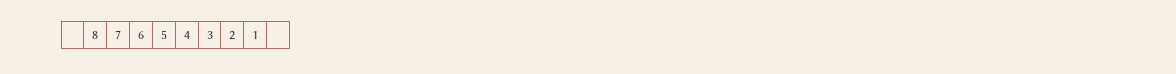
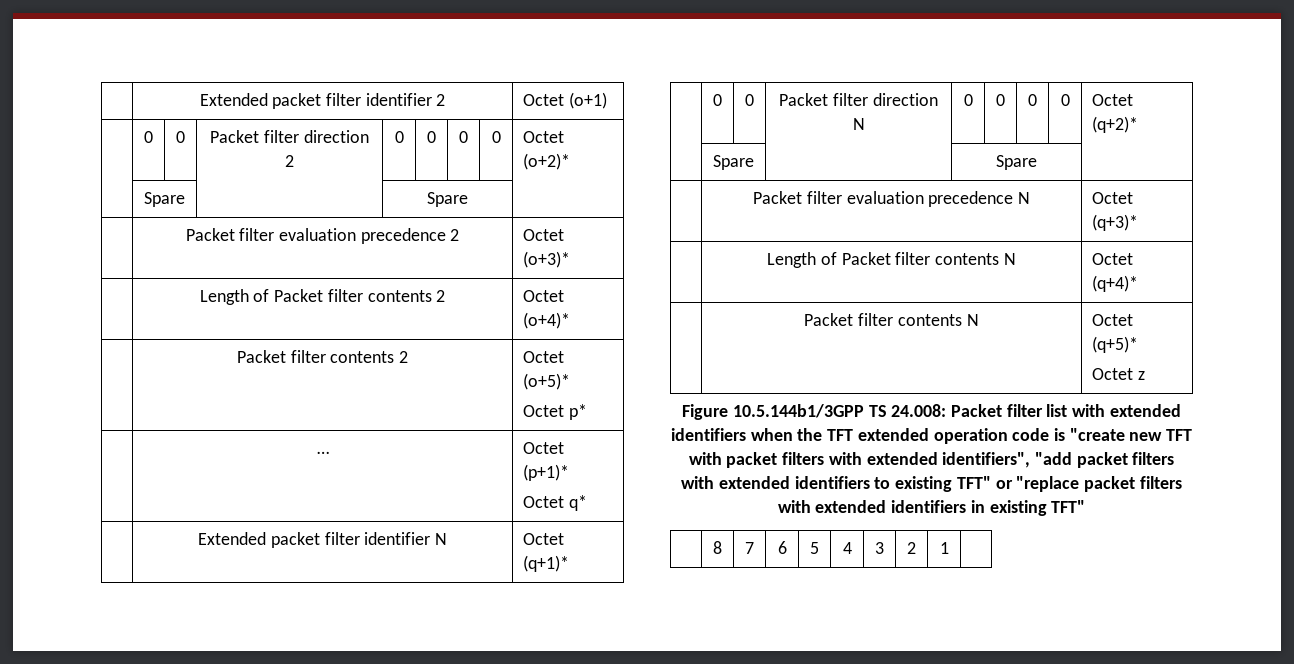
(92, 35) none -> [199,93,446,109] [523,92,607,109] [144,131,153,143] [176,131,185,143] [210,130,369,143] [285,155,294,167] [394,131,404,143] [427,131,436,143] [459,131,468,143] [491,131,501,143] [523,131,565,143] [523,153,571,170] [144,192,185,207] [427,192,469,207] [185,228,460,244] [523,229,565,241] [523,251,571,268] [199,289,446,305] [523,290,565,302] [523,312,571,329] [236,350,409,363] [523,351,565,363] [523,373,571,390] [523,404,587,420] [316,451,329,454] [523,442,565,454] [523,464,570,481] [523,495,587,511] [198,532,447,548] [523,533,565,545] [523,555,570,572] [713,94,722,106] [745,94,754,106] [779,93,938,106] [852,118,865,130] [963,94,973,106] [996,94,1005,106] [1028,94,1037,106] [1060,94,1070,106] [1092,94,1134,106] [1092,116,1139,133] [713,155,754,170] [996,155,1037,170] [753,191,1030,207] [1092,192,1134,204] [1092,214,1139,231] [767,252,1016,268] [1092,253,1134,265] [1092,275,1139,292] [804,313,979,326] [1092,314,1134,326] [1092,336,1139,353] [1092,368,1145,380] [682,404,1181,420] [670,428,1193,444] [688,452,1175,468] [681,476,1182,492] [777,500,1086,516] | Extended packet filter identifier 2 | Octet (o+1) // | 0 | 0 | Packet filter direction 2 | 0 | 0 | 0 | 0 | Octet (o+2)* // | Spare | | Spare | // | Packet filter evaluation precedence 2 | Octet (o+3)* // | Length of Packet filter contents 2 | Octet (o+4)* // | Packet filter contents 2 | Octet (o+5)* // Octet p* // | … | Octet (p+1)* // Octet q* // | Extended packet filter identifier N | Octet (q+1)* // | 0 | 0 | Packet filter direction N | 0 | 0 | 0 | 0 | Octet (q+2)* // | Spare | | Spare | // | Packet filter evaluation precedence N | Octet (q+3)* // | Length of Packet filter contents N | Octet (q+4)* // | Packet filter contents N | Octet (q+5)* // Octet z // Figure 10.5.144b1/3GPP TS 24.008: Packet filter list with extended identifiers when the TFT extended operation code is "create new TFT with packet filters with extended identifiers", "add packet filters with extended identifiers to existing TFT" or "replace packet filters with extended identifiers in existing TFT" //

